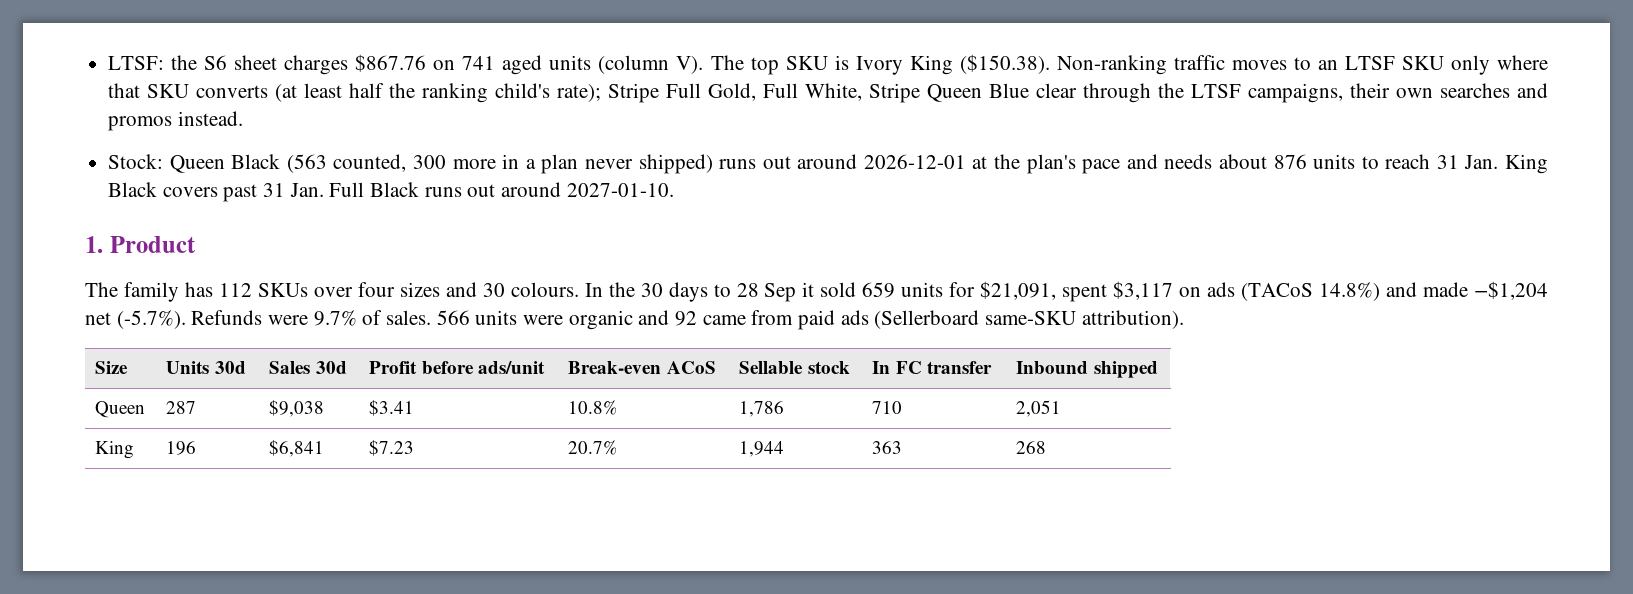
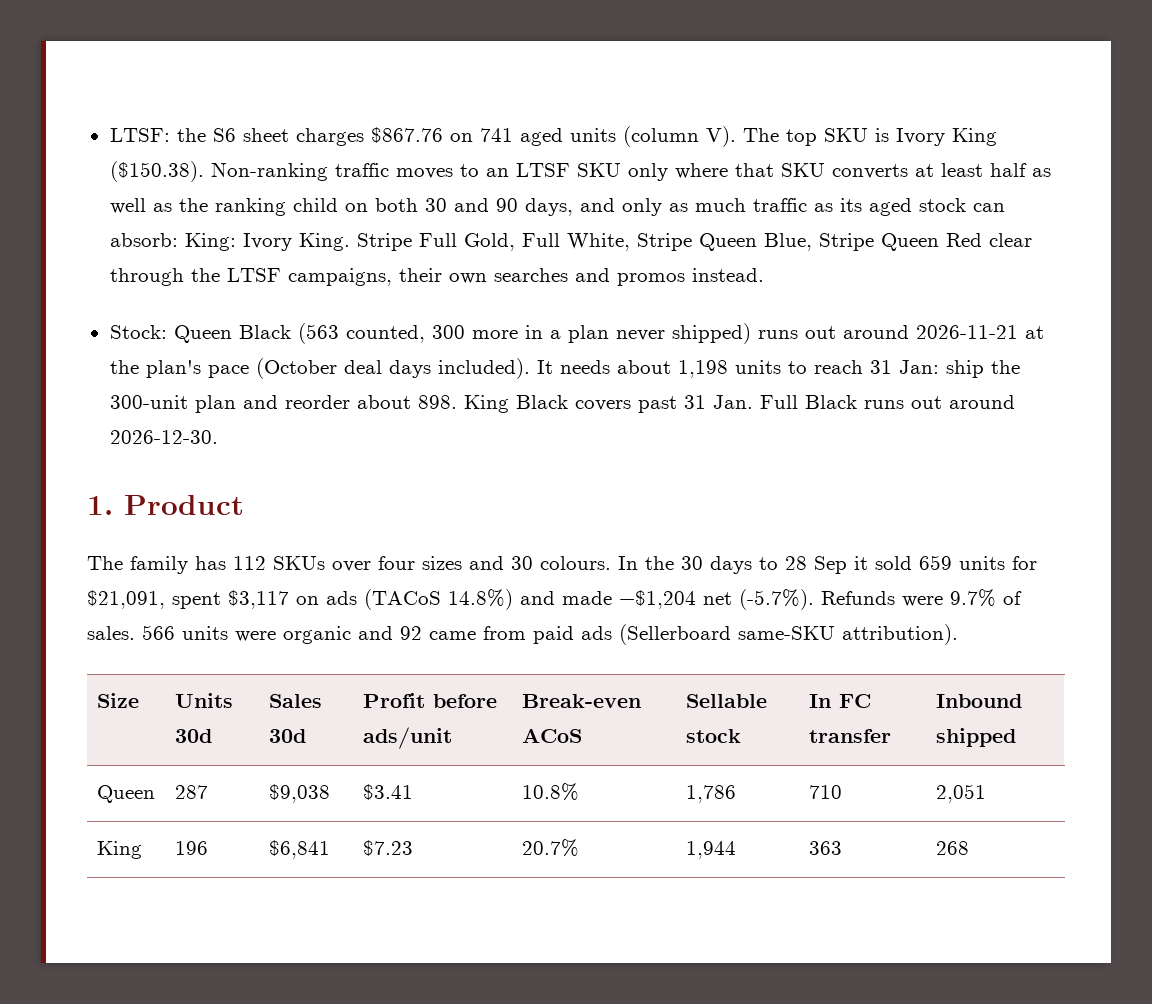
[275,84,298,102] (at -> [914,164,934,177] at
[389,83,602,103] the ranking child's rate); -> [1031,168,1051,177] [109,198,1005,216] [109,233,350,251] as well as the ranking child on both 30 and 90 days, and only as much traffic as its aged stock can absorb: King: Ivory King.
[989,83,1030,98] Blue -> [763,233,982,251] Blue, Stripe Queen Red
[863,154,966,169] 2026-12-01 -> [915,325,1018,339] 2026-11-21
[1126,154,1158,169] and -> [255,358,553,379] (October deal days included). It
[1273,154,1307,169] 876 -> [677,360,728,378] 1,198
[1464,155,1499,169] Jan. -> [898,360,1020,378] [109,395,457,413] Jan: ship the 300-unit plan and reorder about 898.
[566,183,674,197] 2027-01-10. -> [109,430,218,444] 2026-12-30.

